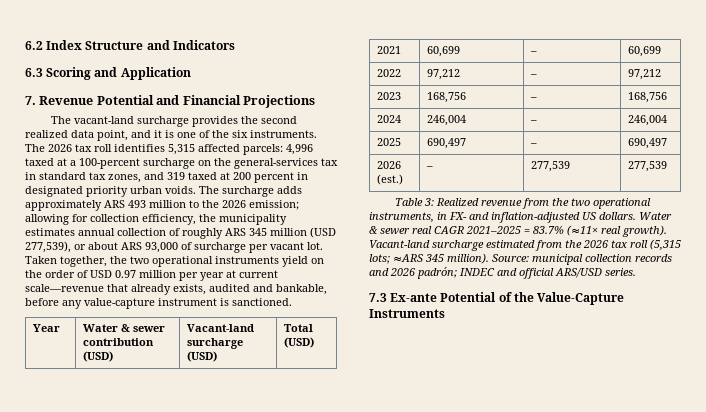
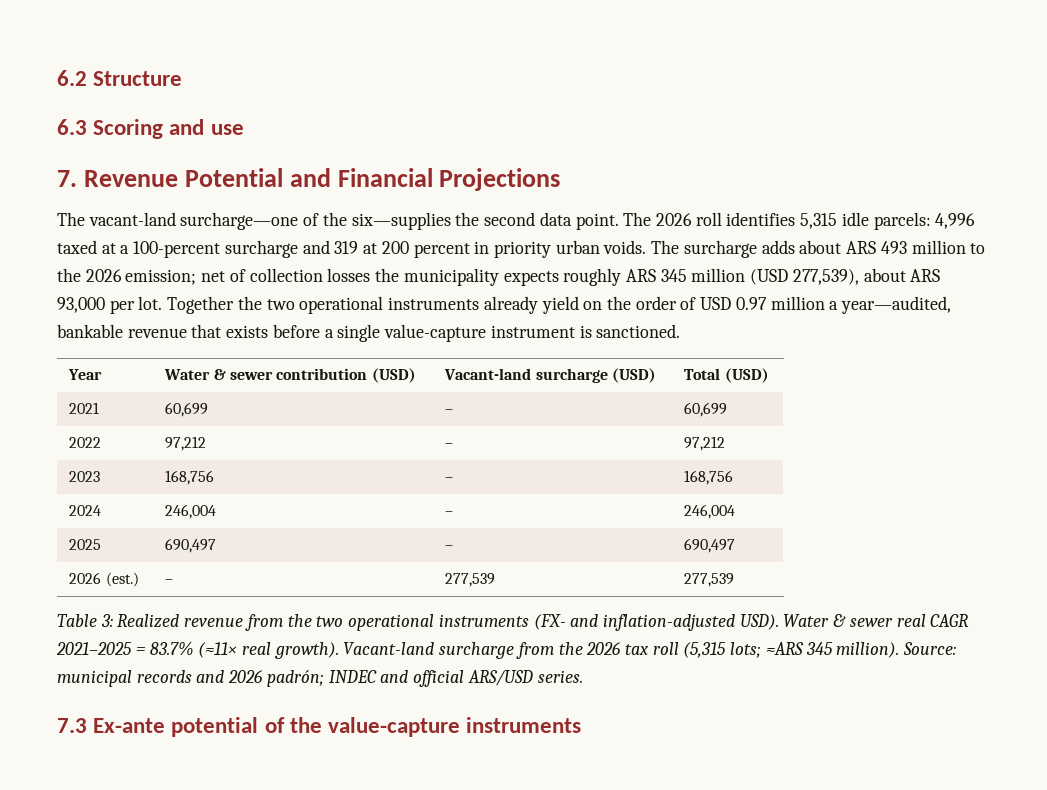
[46,40,83,50] Index -> (87, 78) none
[146,40,235,50] and Indicators -> (183, 78) none
[120,67,191,80] Application -> [210,124,244,135] use
[136,116,297,127] [25,130,317,141] surcharge provides the second realized data point, and it is one of the six instruments. -> [180,212,619,230] surcharge—one of the six—supplies the second data point.
[75,144,92,152] tax -> (692, 219) none
[198,144,240,152] affected -> [841,212,869,226] idle
[198,158,338,169] [25,172,141,183] on the general-services tax in standard tax zones, -> (298, 249) none
[188,172,217,180] taxed -> (359, 247) none
[25,186,83,197] designated -> (490, 247) none
[25,200,102,211] approximately -> [799,240,842,254] about
[25,214,287,225] [25,228,180,236] allowing for collection efficiency, the municipality estimates annual collection of -> [201,268,559,286] net of collection losses the municipality expects
[74,244,86,250] or -> (859, 277) none
[181,242,323,253] [25,256,279,267] of surcharge per vacant lot. Taken together, the two operational instruments -> [109,296,538,314] per lot. Together the two operational instruments already
[179,270,278,281] [25,284,327,295] [25,298,82,309] per year at current scale—revenue that already exists, audited and bankable, before any -> [829,296,952,314] [57,324,381,342] a year—audited, bankable revenue that exists before a single
[369,212,636,223] instruments, in FX- and inflation-adjusted US dollars. -> [438,614,779,631] instruments (FX- and inflation-adjusted USD).
[486,240,535,248] estimated -> (515, 650) none
[585,254,632,262] collection -> (132, 678) none
[440,292,625,305] [369,309,445,318] Potential of the Value-Capture Instruments -> [171,717,582,737] potential of the value-capture instruments

